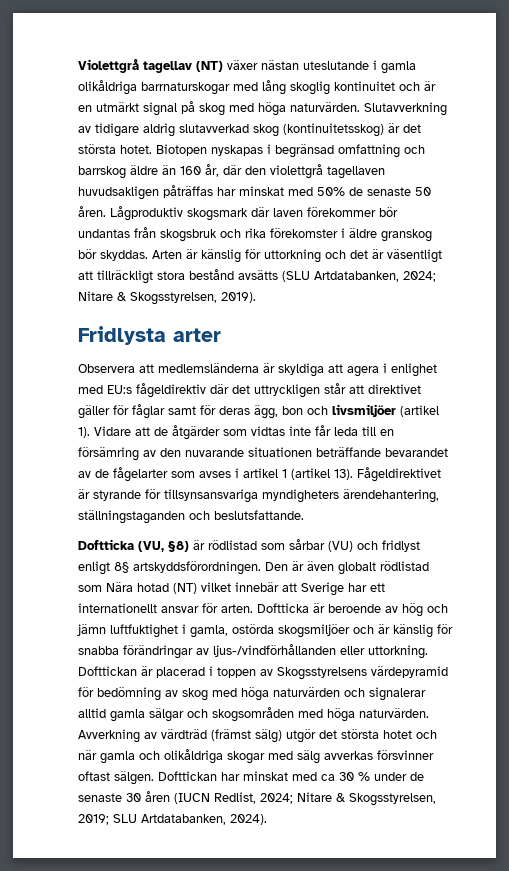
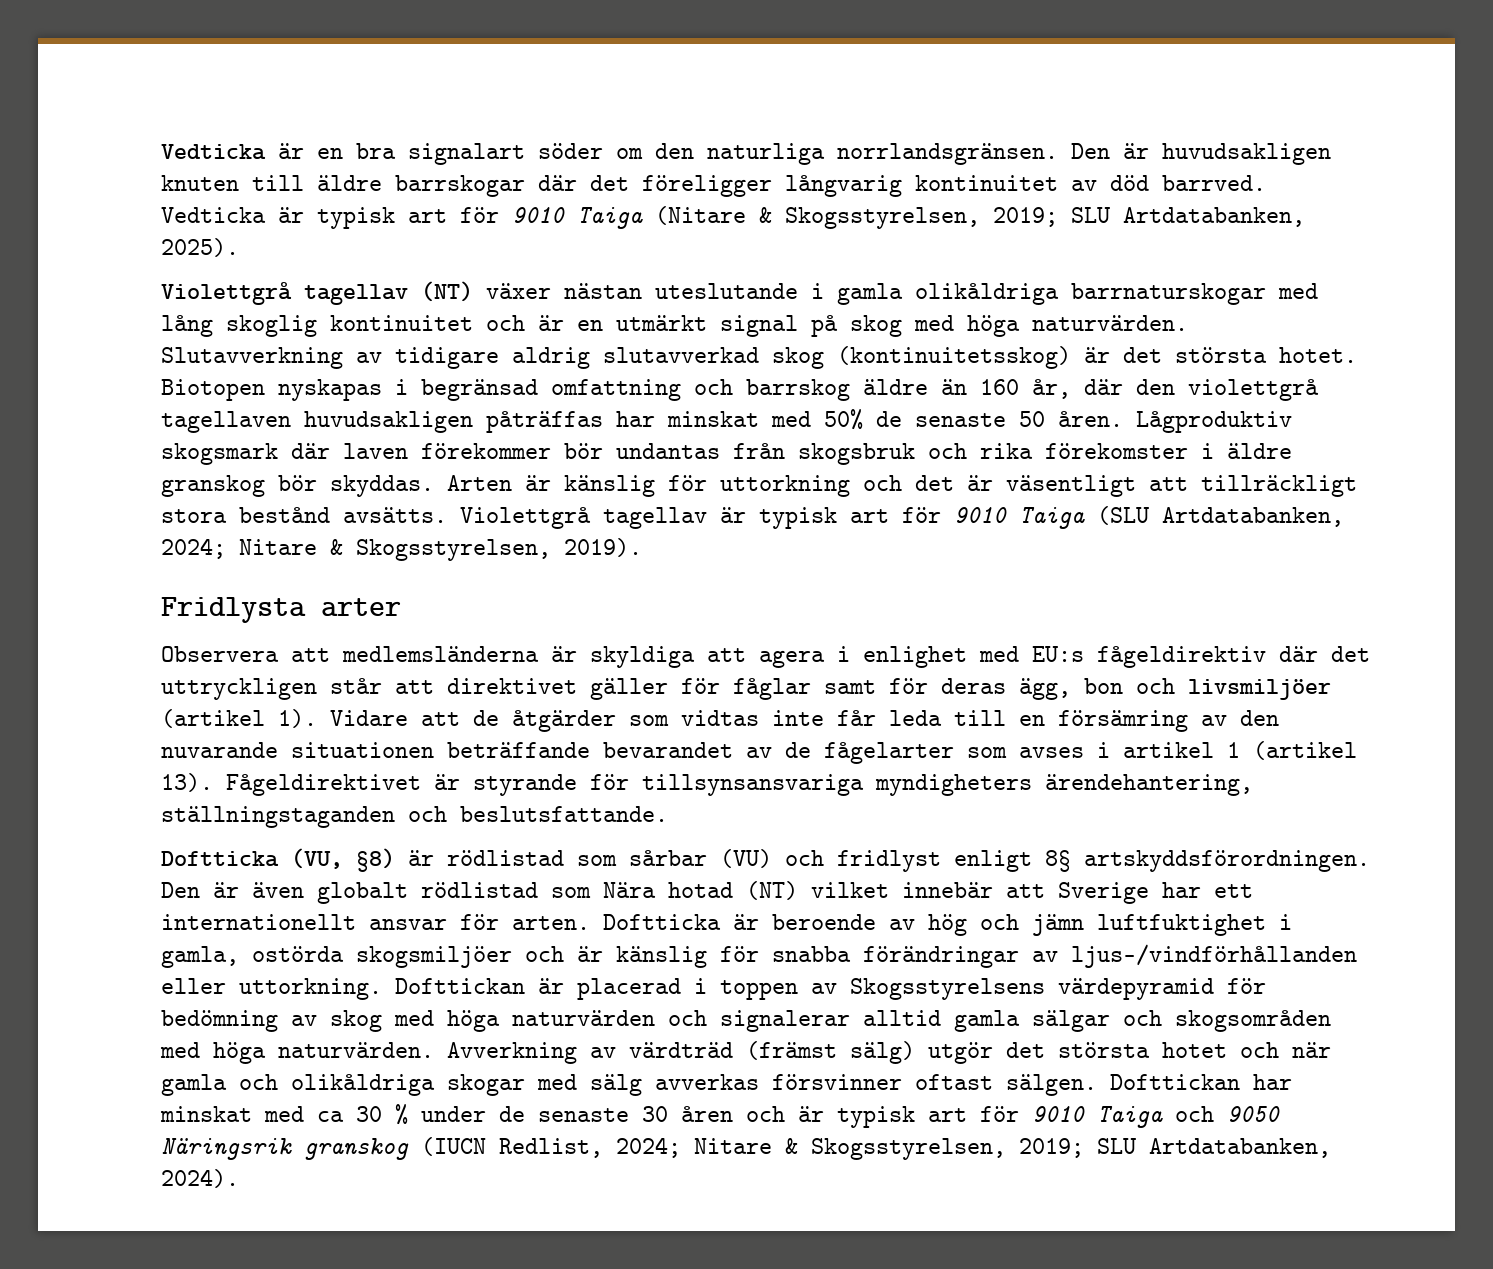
(78, 66) none -> [161,143,1331,165] [161,175,1266,197] [161,206,1305,229] [161,238,239,257] Vedticka är en bra signalart söder om den naturliga norrlandsgränsen. Den är huvudsakligen knuten till äldre barrskogar där det föreligger långvarig kontinuitet av död barrved. Vedticka är typisk art för 9010 Taiga (Nitare & Skogsstyrelsen, 2019; SLU Artdatabanken, 2025). //
[238,270,278,280] avsätts -> [343,507,1085,529] avsätts. Violettgrå tagellav är typisk art för 9010 Taiga
(170, 796) none -> [746,1106,1280,1128] [161,1138,409,1160] och är typisk art för 9010 Taiga och 9050 Näringsrik granskog

